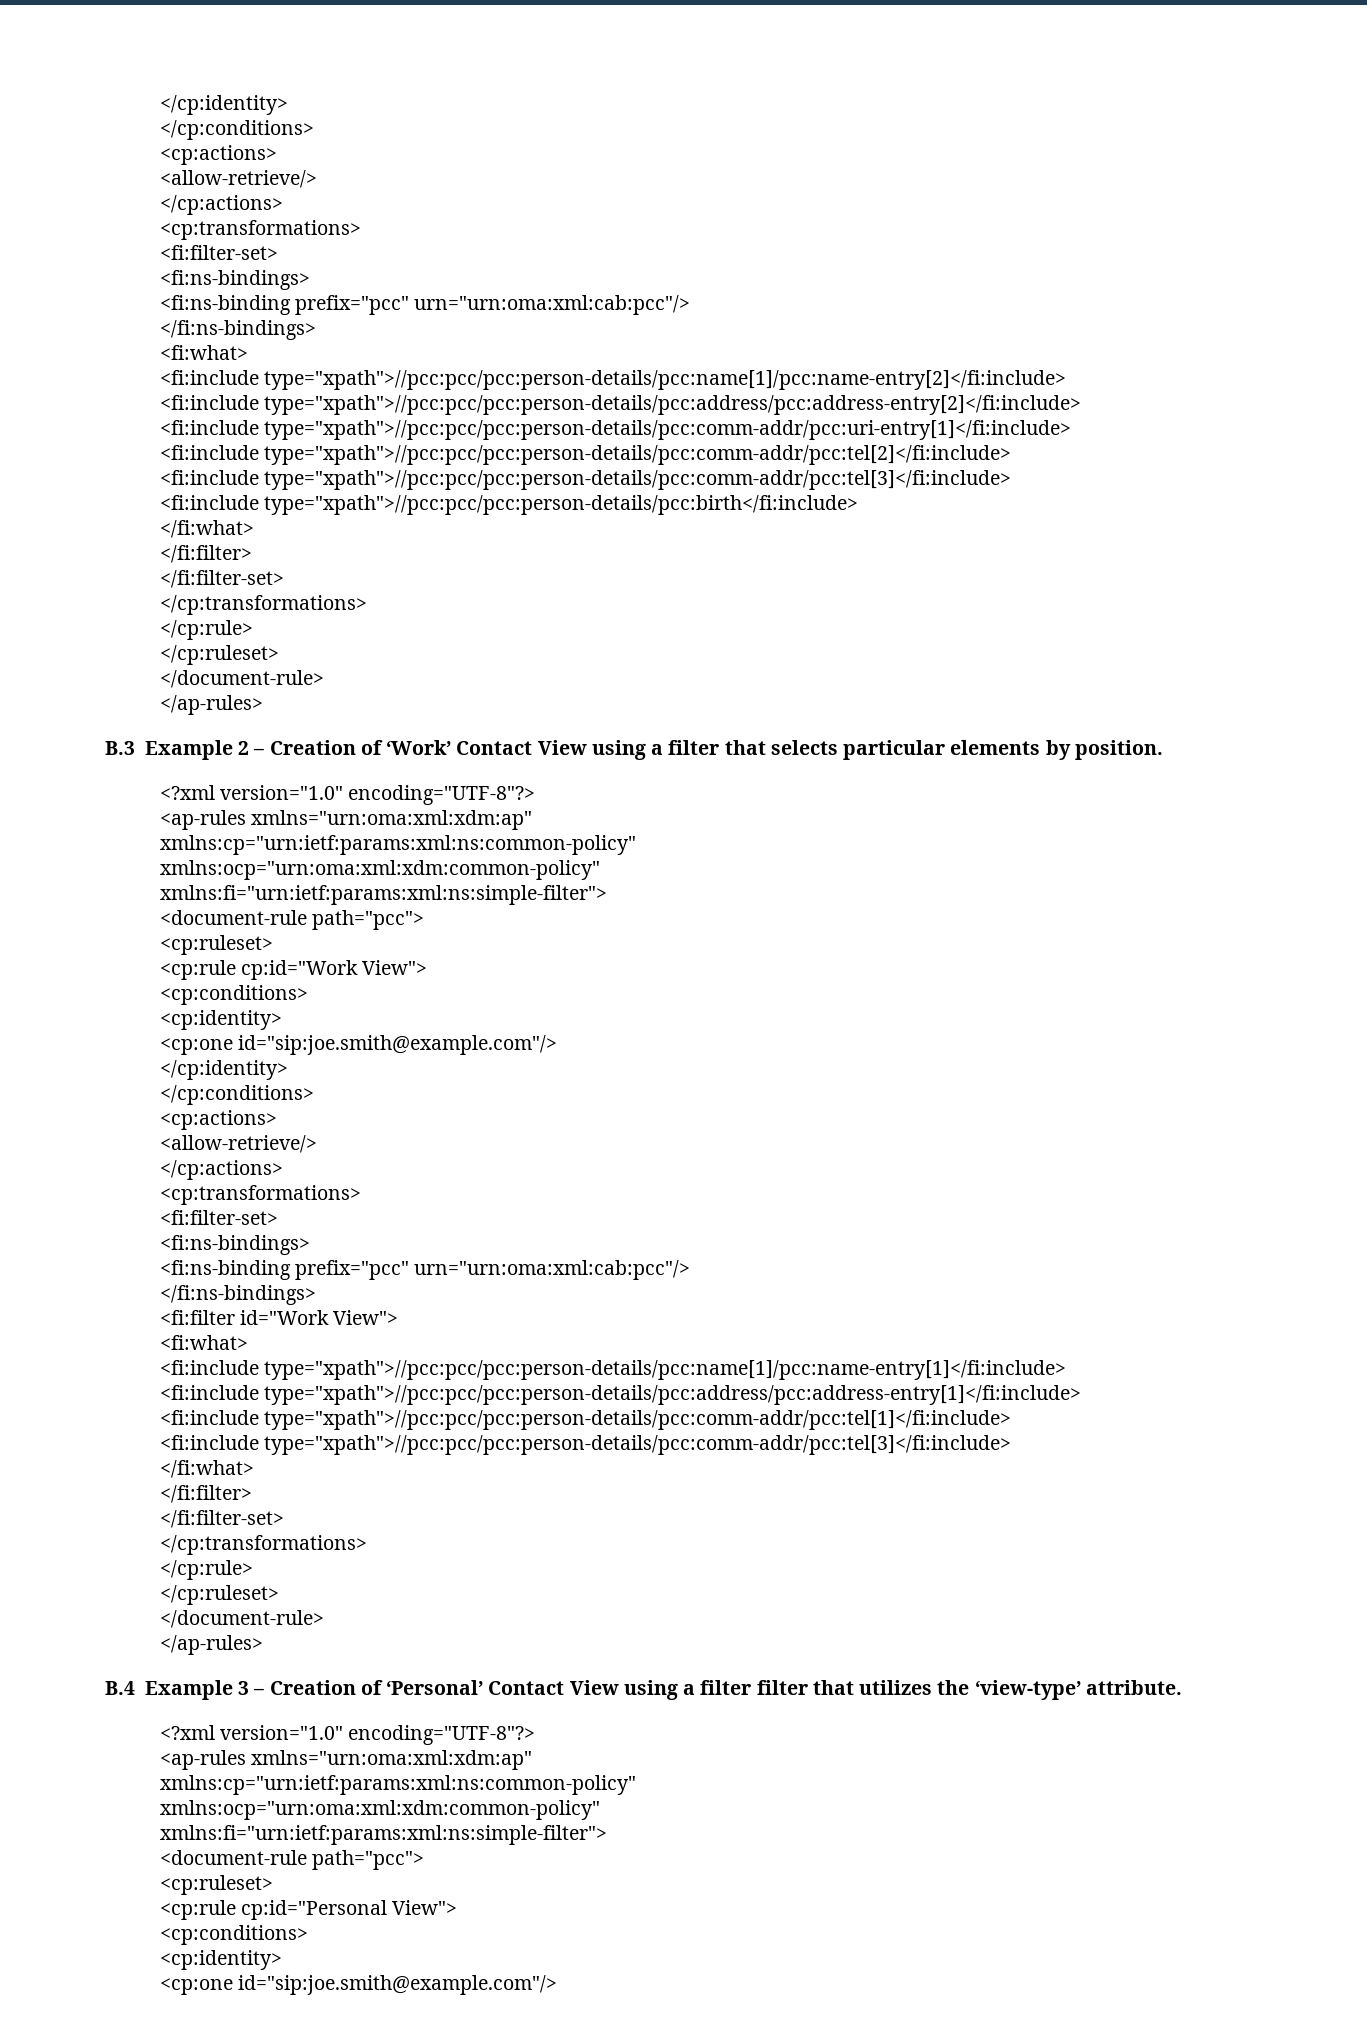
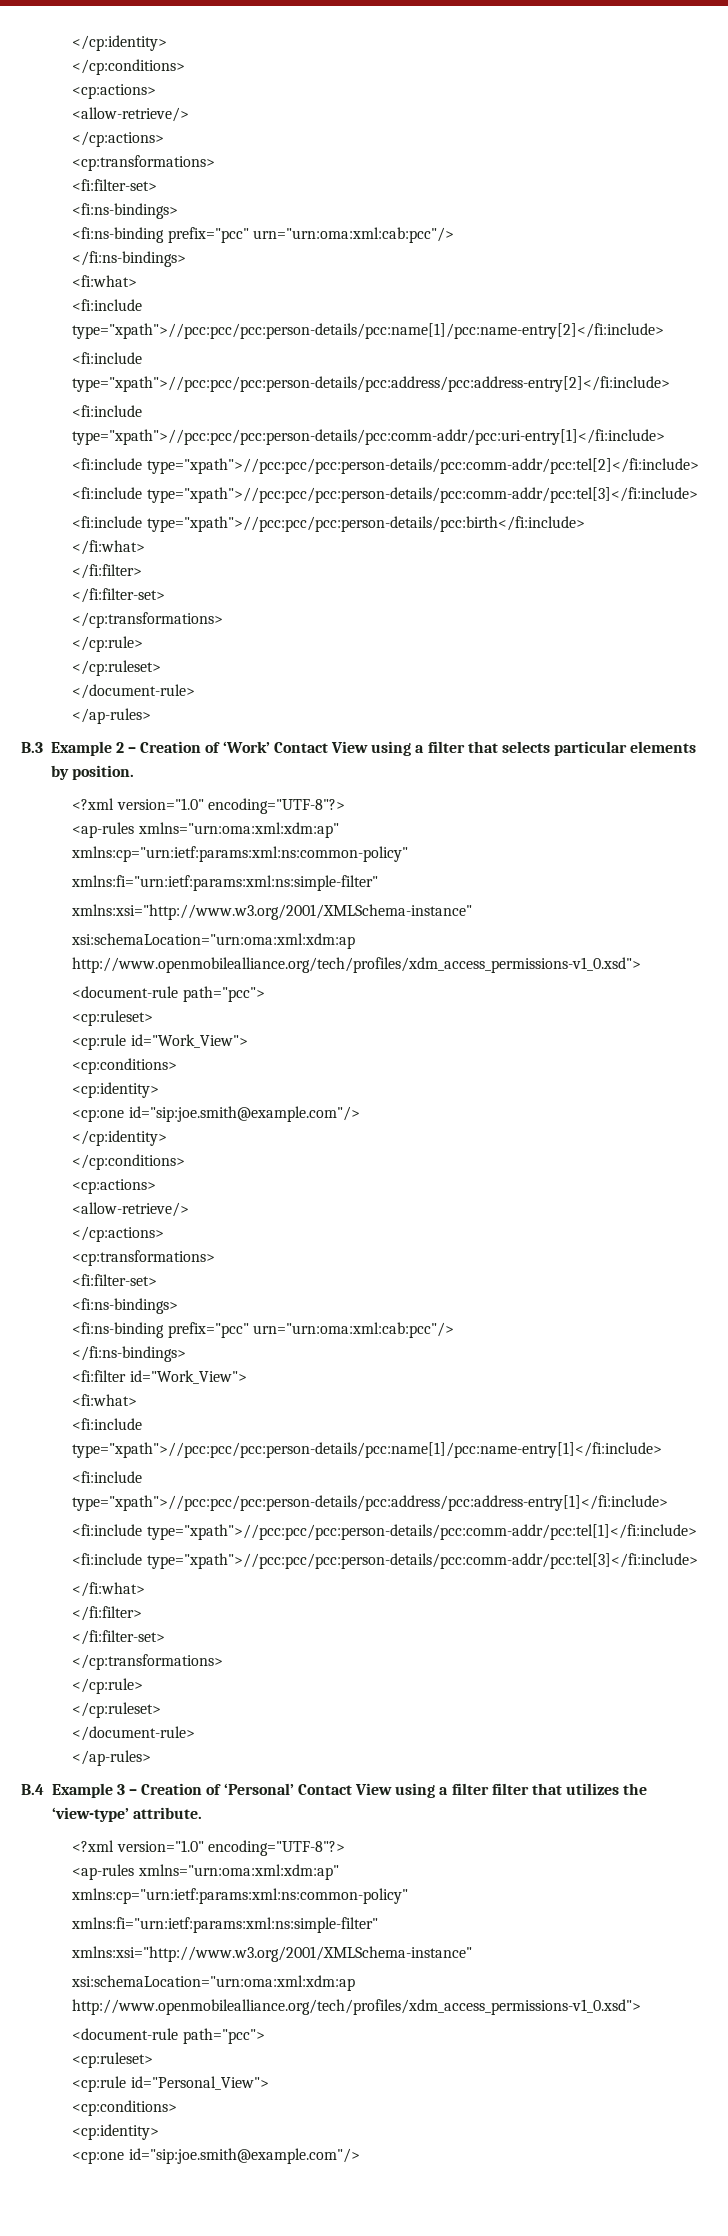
[159,860,600,880] [159,885,607,905] [159,910,424,930] [159,935,273,955] [159,960,428,980] xmlns:ocp="urn:oma:xml:xdm:common-policy" // xmlns:fi="urn:ietf:params:xml:ns:simple-filter"> // <document-rule path="pcc"> // <cp:ruleset> // <cp:rule cp:id="Work View"> -> [71,875,379,891] [71,904,473,920] [71,933,356,949] [72,957,642,973] [72,986,265,1002] [72,1010,154,1026] [72,1034,248,1050] xmlns:fi="urn:ietf:params:xml:ns:simple-filter" // xmlns:xsi="http://www.w3.org/2001/XMLSchema-instance" // xsi:schemaLocation="urn:oma:xml:xdm:ap http://www.openmobilealliance.org/tech/profiles/xdm_access_permissions-v1_0.xsd"> // <document-rule path="pcc"> // <cp:ruleset> // <cp:rule id="Work_View">
[239,1310,399,1325] id="Work View"> -> [129,1370,247,1384] id="Work_View">
[159,1800,600,1820] [159,1825,607,1845] [159,1850,424,1870] [159,1875,273,1895] [159,1900,458,1920] xmlns:ocp="urn:oma:xml:xdm:common-policy" // xmlns:fi="urn:ietf:params:xml:ns:simple-filter"> // <document-rule path="pcc"> // <cp:ruleset> // <cp:rule cp:id="Personal View"> -> [71,1917,379,1933] [71,1946,473,1962] [71,1975,356,1991] [72,1999,642,2015] [72,2028,265,2044] [72,2052,154,2068] [72,2076,269,2092] xmlns:fi="urn:ietf:params:xml:ns:simple-filter" // xmlns:xsi="http://www.w3.org/2001/XMLSchema-instance" // xsi:schemaLocation="urn:oma:xml:xdm:ap http://www.openmobilealliance.org/tech/profiles/xdm_access_permissions-v1_0.xsd"> // <document-rule path="pcc"> // <cp:ruleset> // <cp:rule id="Personal_View">

